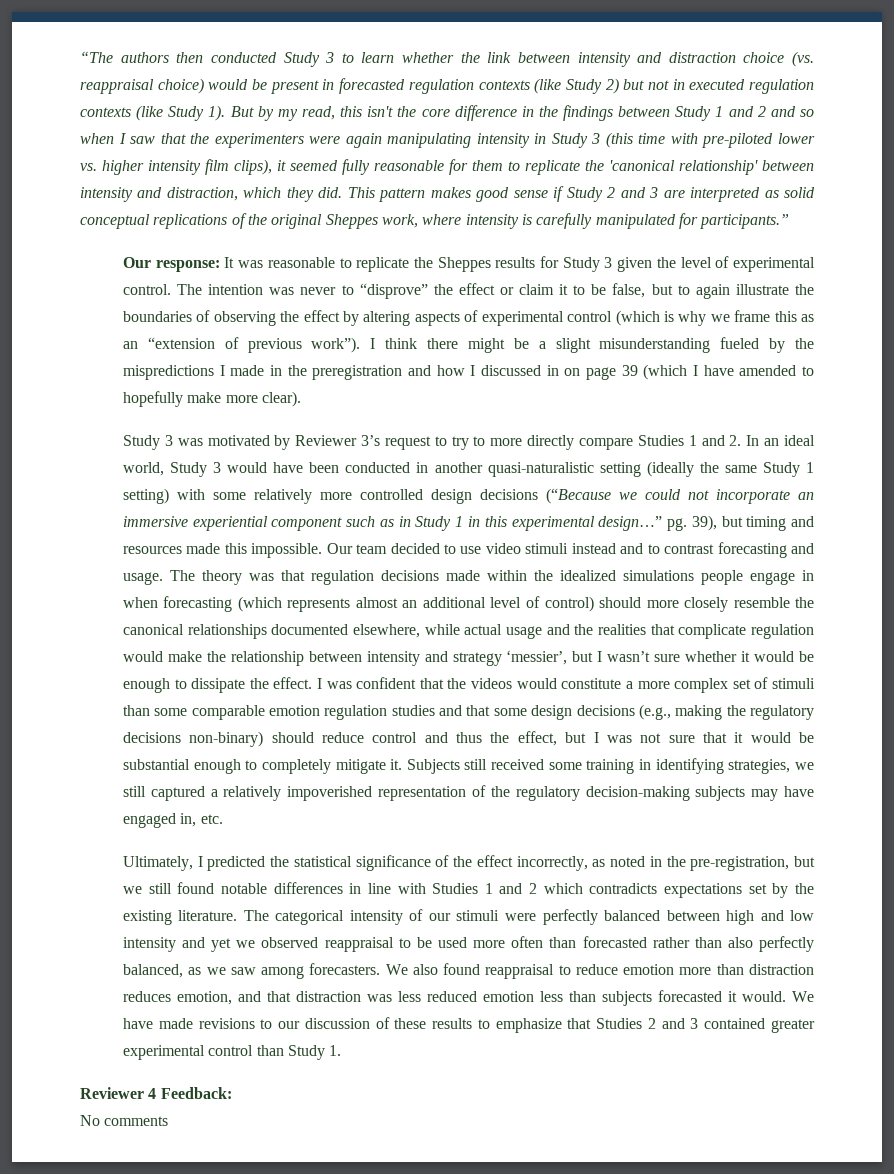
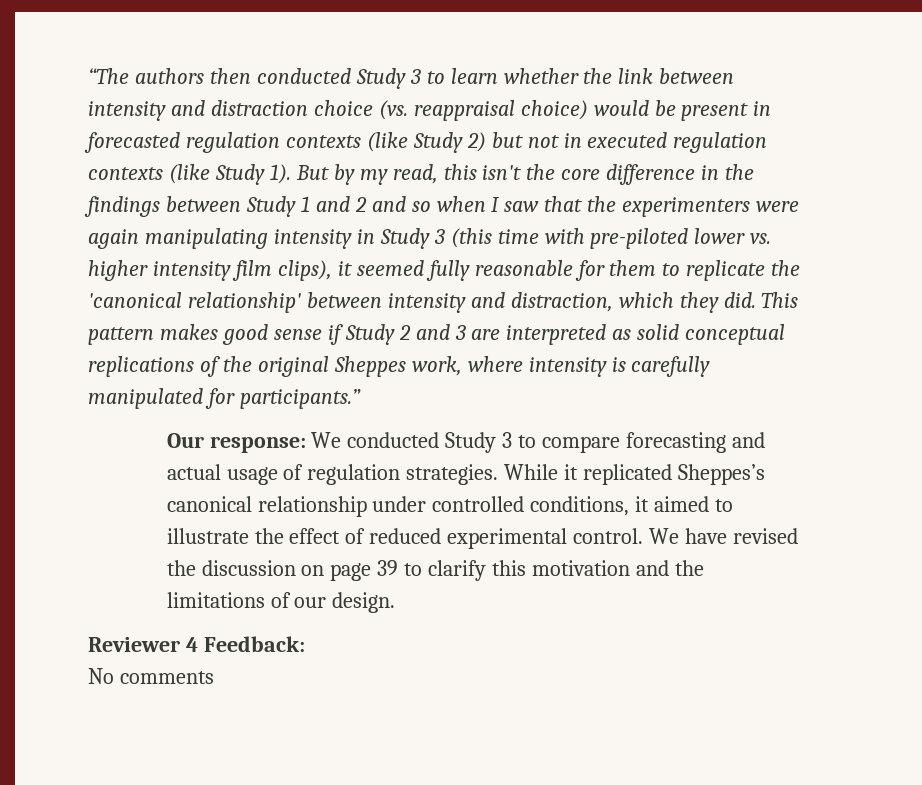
[224,256,816,272] [122,283,814,299] [122,310,815,326] [122,337,815,353] [122,364,815,380] [122,391,301,407] [122,435,816,450] [122,461,814,477] [122,488,815,504] [122,515,815,531] [122,542,815,558] [122,570,814,585] [122,596,814,612] [122,624,814,639] [122,650,815,666] [122,677,815,693] [122,704,814,720] [122,731,814,747] [122,758,815,774] [122,785,814,801] [122,813,223,828] [122,855,816,871] [122,882,814,898] [122,909,814,925] [122,936,814,952] [122,963,815,979] [122,990,815,1006] [122,1017,815,1033] [122,1045,342,1060] It was reasonable to replicate the Sheppes results for Study 3 given the level of experimental control. The intention was never to “disprove” the effect or claim it to be false, but to again illustrate the boundaries of observing the effect by altering aspects of experimental control (which is why we frame this as an “extension of previous work”). I think there might be a slight misunderstanding fueled by the mispredictions I made in the preregistration and how I discussed in on page 39 (which I have amended to hopefully make more clear). // Study 3 was motivated by Reviewer 3’s request to try to more directly compare Studies 1 and 2. In an ideal world, Study 3 would have been conducted in another quasi-naturalistic setting (ideally the same Study 1 setting) with some relatively more controlled design decisions (“Because we could not incorporate an immersive experiential component such as in Study 1 in this experimental design…” pg. 39), but timing and resources made this impossible. Our team decided to use video stimuli instead and to contrast forecasting and usage. The theory was that regulation decisions made within the idealized simulations people engage in when forecasting (which represents almost an additional level of control) should more closely resemble the canonical relationships documented elsewhere, while actual usage and the realities that complicate regulation would make the relationship between intensity and strategy ‘messier’, but I wasn’t sure whether it would be enough to dissipate the effect. I was confident that the videos would constitute a more complex set of stimuli than some comparable emotion regulation studies and that some design decisions (e.g., making the regulatory decisions non-binary) should reduce control and thus the effect, but I was not sure that it would be substantial enough to completely mitigate it. Subjects still received some training in identifying strategies, we still captured a relatively impoverished representation of the regulatory decision-making subjects may have engaged in, etc. // Ultimately, I predicted the statistical significance of the effect incorrectly, as noted in the pre-registration, but we still found notable differences in line with Studies 1 and 2 which contradicts expectations set by the existing literature. The categorical intensity of our stimuli were perfectly balanced between high and low intensity and yet we observed reappraisal to be used more often than forecasted rather than also perfectly balanced, as we saw among forecasters. We also found reappraisal to reduce emotion more than distraction reduces emotion, and that distraction was less reduced emotion less than subjects forecasted it would. We have made revisions to our discussion of these results to emphasize that Studies 2 and 3 contained greater experimental control than Study 1. -> [311,432,766,453] [166,464,766,485] [166,496,734,517] [166,528,799,549] [166,560,704,581] [166,592,396,613] We conducted Study 3 to compare forecasting and actual usage of regulation strategies. While it replicated Sheppes’s canonical relationship under controlled conditions, it aimed to illustrate the effect of reduced experimental control. We have revised the discussion on page 39 to clarify this motivation and the limitations of our design.

